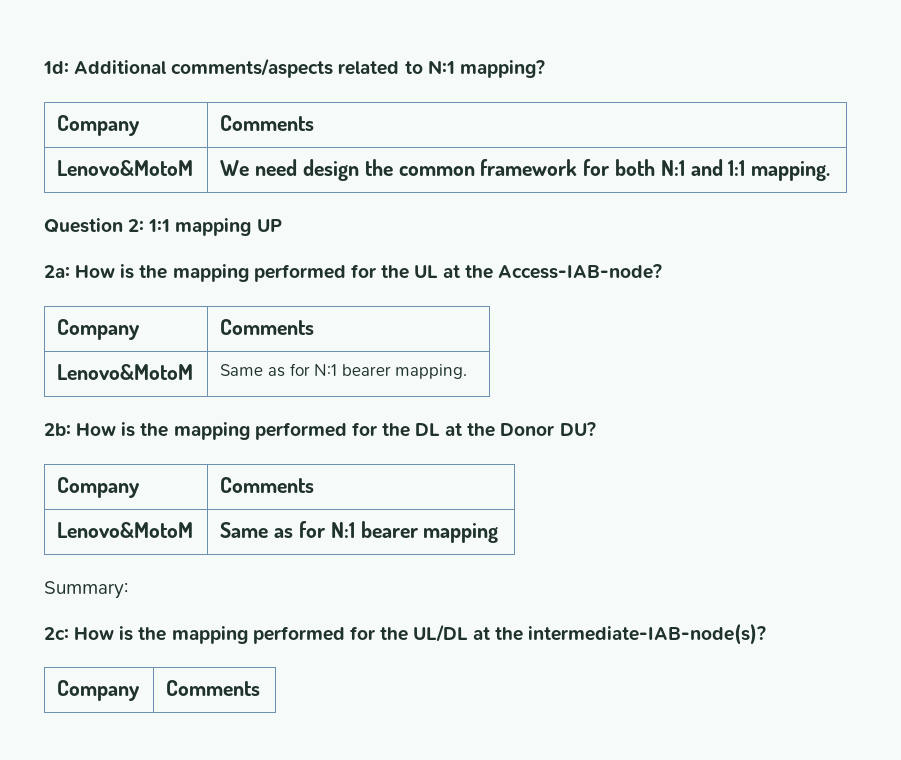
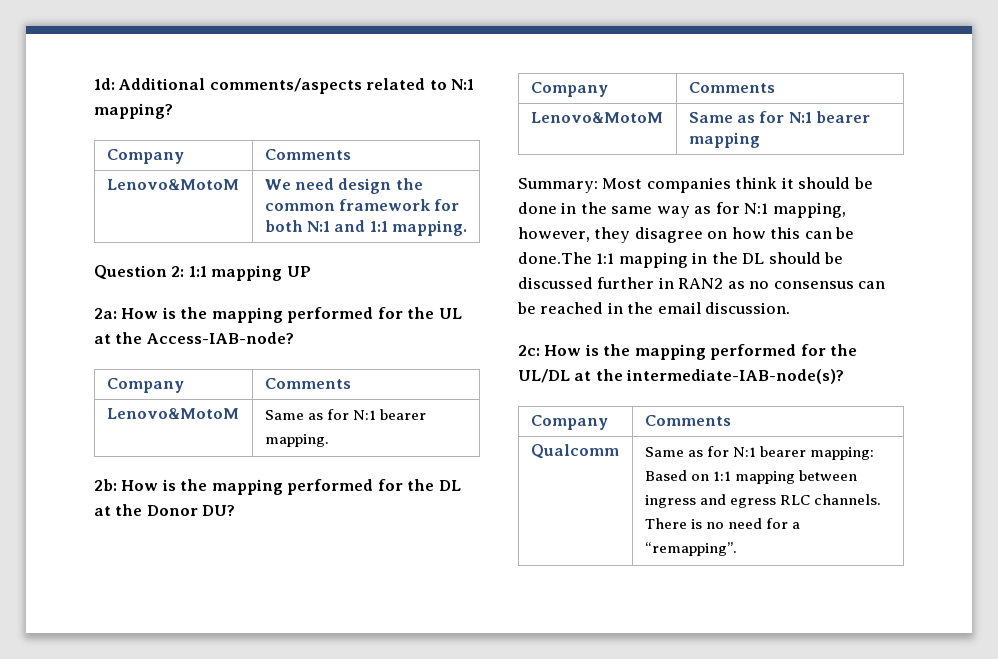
(128, 590) none -> [602,177,873,193] [518,202,846,218] [518,227,855,243] [518,252,844,268] [518,277,886,289] [517,302,791,314] Most companies think it should be done in the same way as for N:1 mapping, however, they disagree on how this can be done.The 1:1 mapping in the DL should be discussed further in RAN2 as no consensus can be reached in the email discussion.
(261, 688) none -> [530,444,619,459] [644,446,874,460] [644,470,857,484] [644,494,881,508] [644,518,800,529] [644,542,737,556] // Qualcomm | Same as for N:1 bearer mapping: Based on 1:1 mapping between ingress and egress RLC channels. There is no need for a “remapping”.

